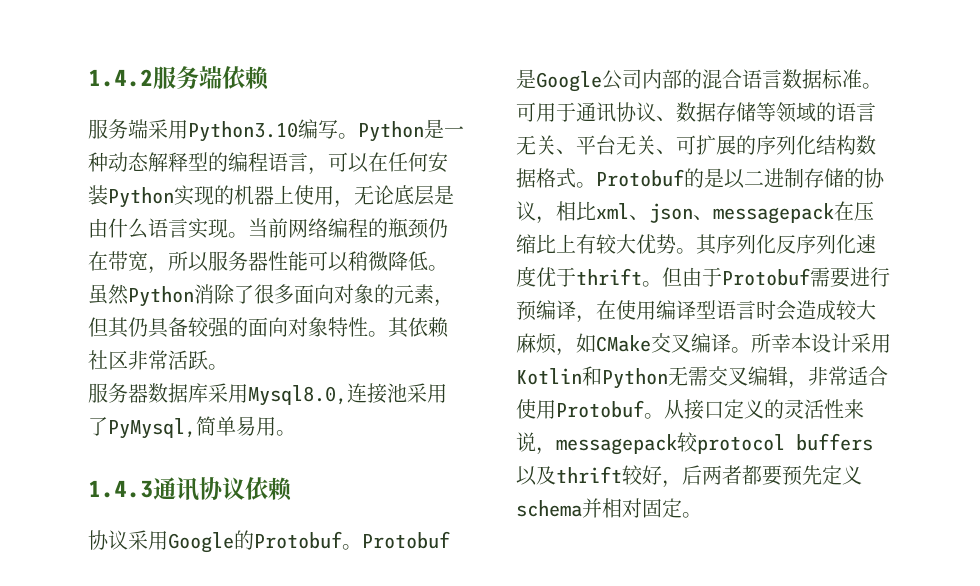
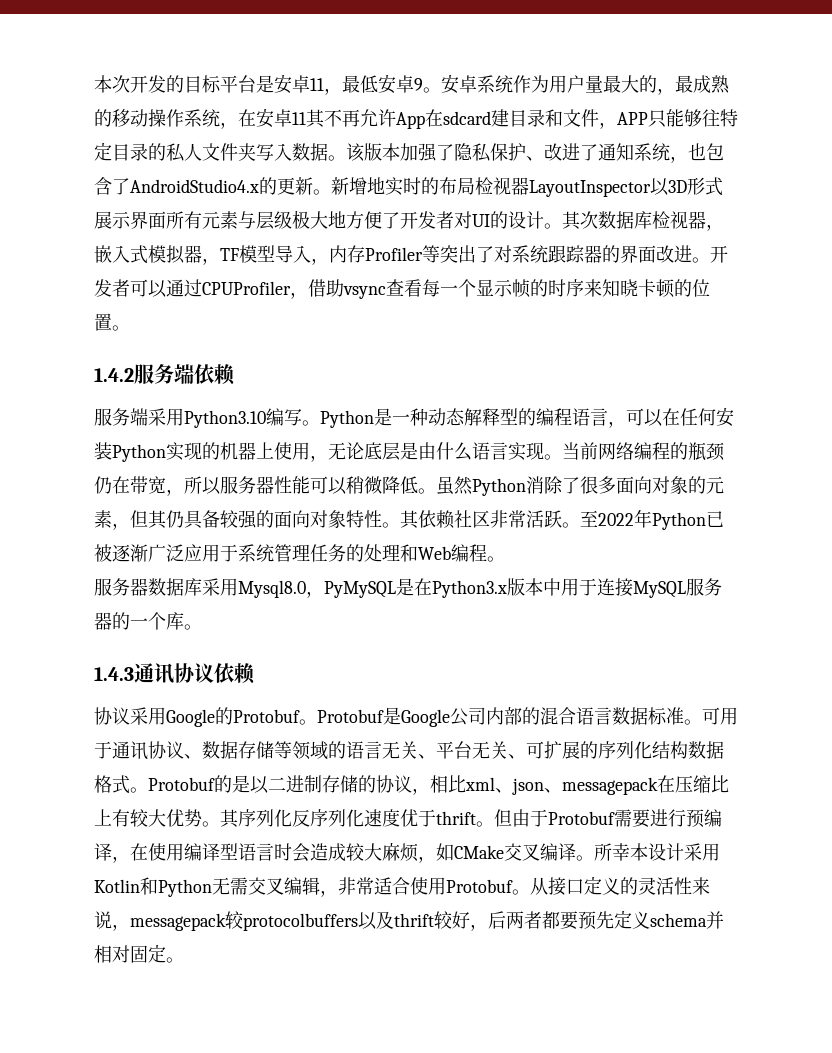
(88, 78) none -> [94,74,730,95] [94,108,738,129] [94,142,724,163] [94,177,723,197] [94,210,724,231] [94,245,728,265] [94,279,710,299] [94,313,130,331] 本次开发的目标平台是安卓11，最低安卓9。安卓系统作为用户量最大的，最成熟的移动操作系统，在安卓11其不再允许App在sdcard建目录和文件，APP只能够往特定目录的私人文件夹写入数据。该版本加强了隐私保护、改进了通知系统，也包含了AndroidStudio4.x的更新。新增地实时的布局检视器LayoutInspector以3D形式展示界面所有元素与层级极大地方便了开发者对UI的设计。其次数据库检视器，嵌入式模拟器，TF模型导入，内存Profiler等突出了对系统跟踪器的界面改进。开发者可以通过CPUProfiler，借助vsync查看每一个显示帧的时序来知晓卡顿的位置。 //
[88,383,447,406] [88,416,276,439] // 服务器数据库采用Mysql8.0,连接池采用了PyMysql,简单易用 -> [580,509,724,530] [94,544,505,562] [94,578,722,598] [94,612,184,630] 至2022年Python已被逐渐广泛应用于系统管理任务的处理和Web编程。 // 服务器数据库采用Mysql8.0，PyMySQL是在Python3.x版本中用于连接MySQL服务器的一个库
[697,433,873,454] protocol buffers -> [243,913,358,931] protocolbuffers

